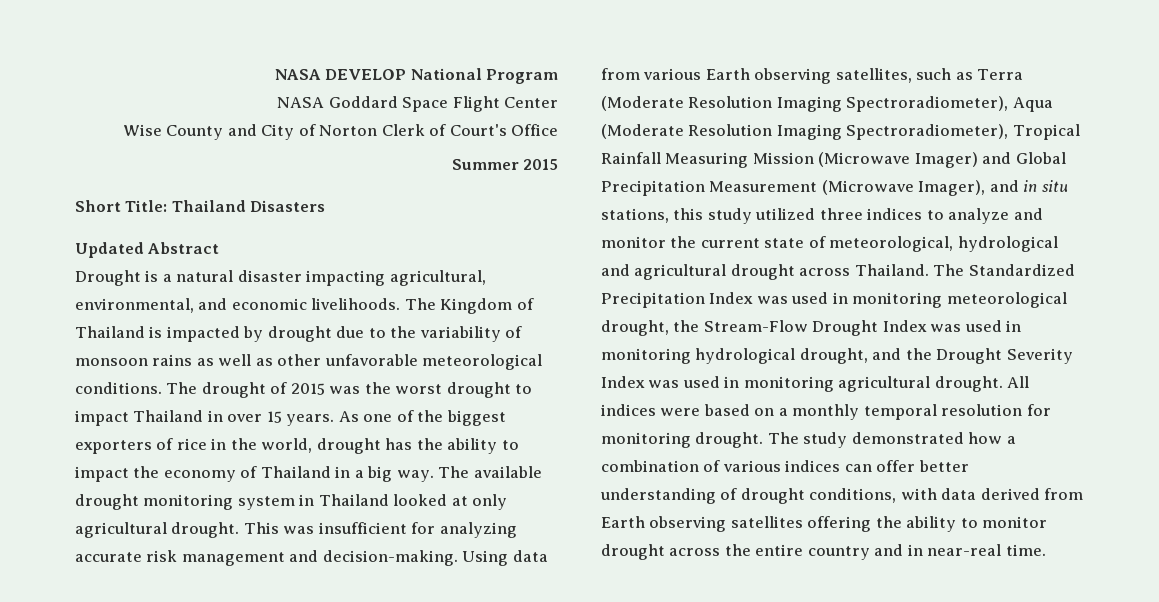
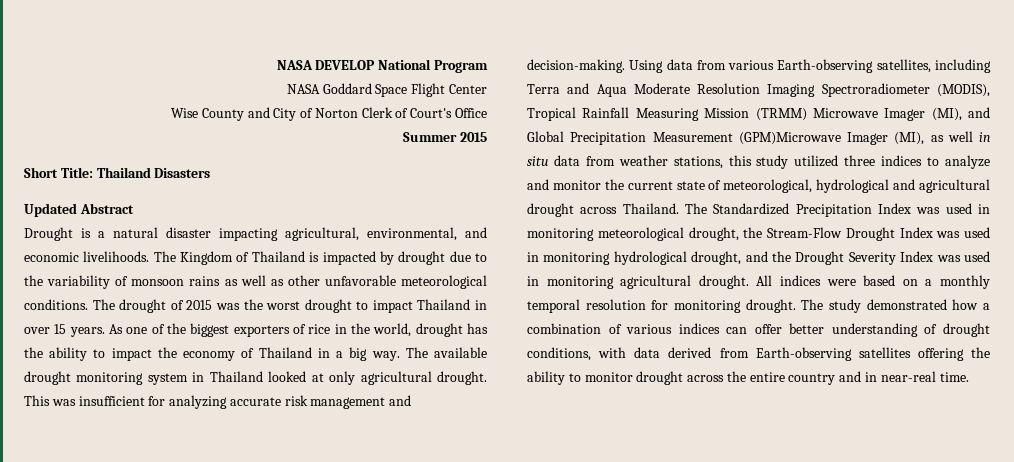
[705,68,1024,84] [601,96,1053,112] [601,124,1080,140] [601,152,1066,168] [601,180,1068,196] Earth observing satellites, such as Terra (Moderate Resolution Imaging Spectroradiometer), Aqua (Moderate Resolution Imaging Spectroradiometer), Tropical Rainfall Measuring Mission (Microwave Imager) and Global Precipitation Measurement (Microwave Imager), and in situ -> [777,59,991,73] [527,83,990,97] [527,107,990,121] [527,131,990,145] [527,155,668,166] Earth-observing satellites, including Terra and Aqua Moderate Resolution Imaging Spectroradiometer (MODIS), Tropical Rainfall Measuring Mission (TRMM) Microwave Imager (MI), and Global Precipitation Measurement (GPM)Microwave Imager (MI), as well in situ data from weather
[601,516,727,532] Earth observing -> [755,347,852,361] Earth-observing

